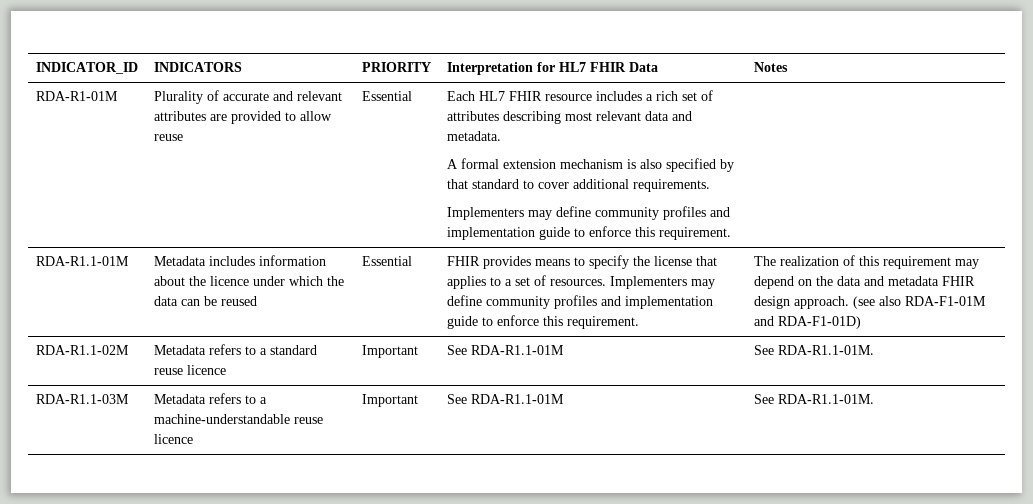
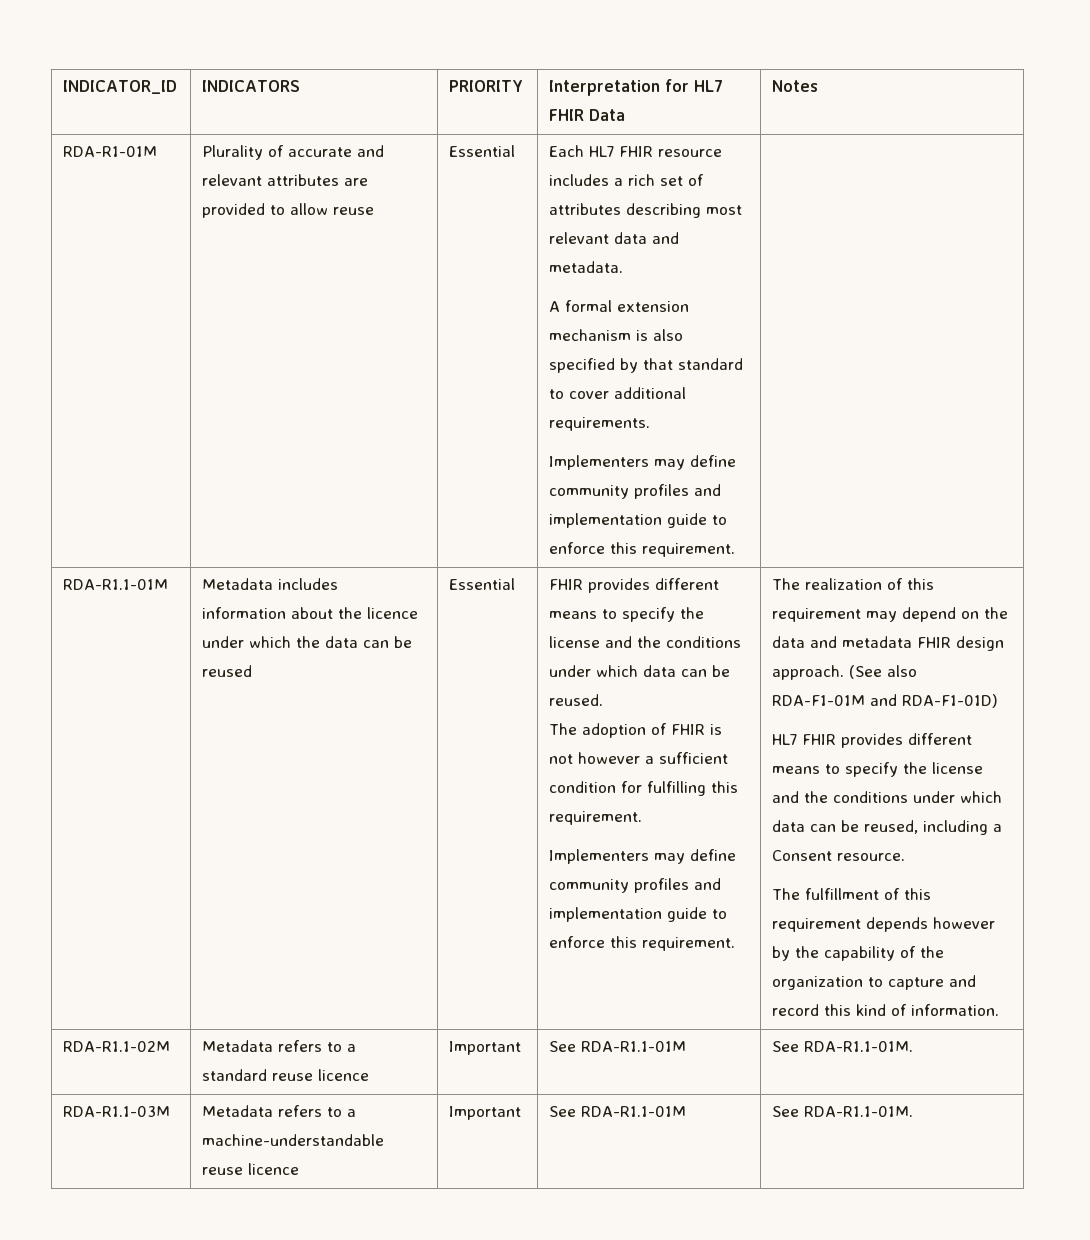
[534,255,717,269] [446,275,606,289] means to specify the license that applies to a set of resources. -> [655,578,720,590] [549,607,705,622] [549,636,742,648] [549,665,731,677] [549,694,604,706] [549,723,723,738] [549,752,729,764] [549,781,739,796] [549,811,643,825] different means to specify the license and the conditions under which data can be reused. // The adoption of FHIR is not however a sufficient condition for fulfilling this requirement. //
[852,296,875,309] (see -> [849,665,883,679] (See
(861, 322) none -> [772,733,973,748] [772,762,984,777] [772,791,1003,803] [772,820,1003,835] [772,850,906,861] [772,888,932,900] [772,917,996,932] [772,946,945,961] [772,975,977,990] [772,1004,1000,1016] // HL7 FHIR provides different means to specify the license and the conditions under which data can be reused, including a Consent resource. // The fulfillment of this requirement depends however by the capability of the organization to capture and record this kind of information.

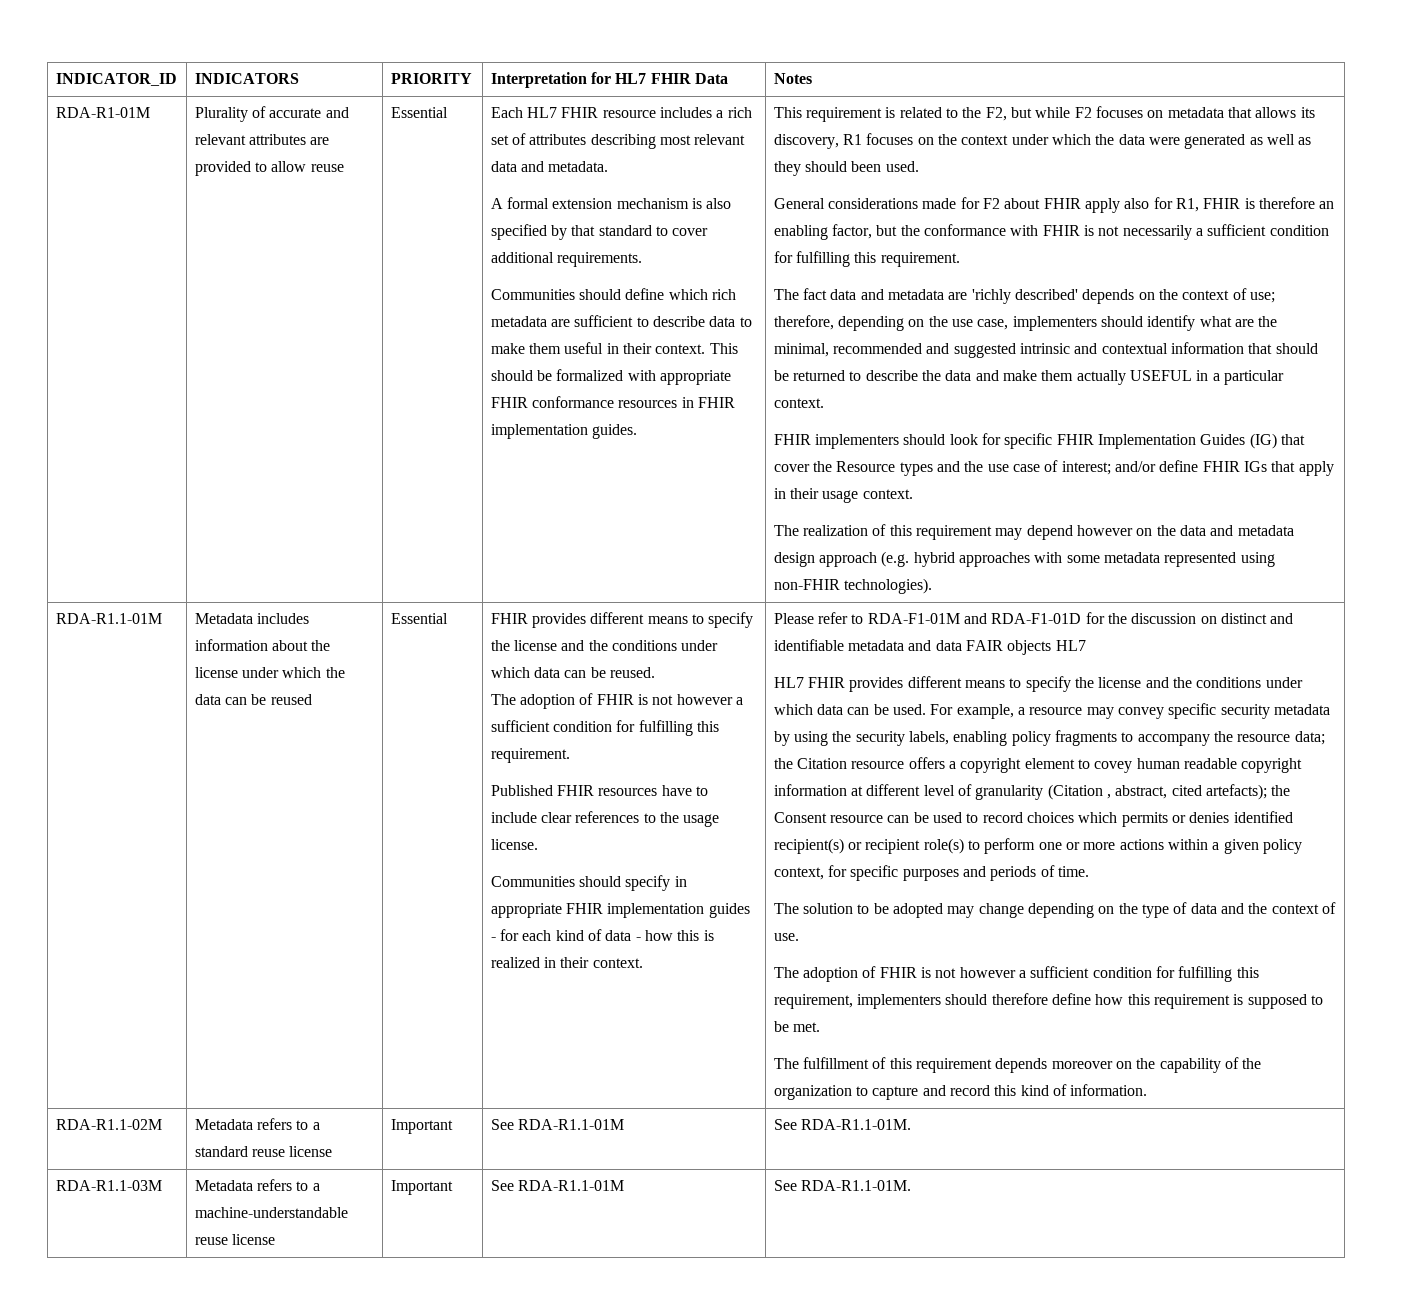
[549,455,737,470] [549,484,722,499] [549,513,728,528] [549,542,736,557] Implementers may define community profiles and implementation guide to enforce this requirement. | -> [490,288,737,300] [490,315,752,327] [490,342,738,354] [490,369,732,385] [490,396,736,408] [490,424,638,439] [773,106,1315,122] [773,133,1312,149] [773,161,919,176] [773,197,1335,213] [773,224,1329,240] [773,251,960,267] [773,288,1275,304] [773,315,1278,331] [773,342,1318,358] [773,370,1284,385] [773,398,824,408] [773,433,1305,449] [773,460,1334,476] [773,488,913,503] [773,524,1294,540] [773,551,1275,567] [773,578,933,594] Communities should define which rich metadata are sufficient to describe data to make them useful in their context. This should be formalized with appropriate FHIR conformance resources in FHIR implementation guides. | This requirement is related to the F2, but while F2 focuses on metadata that allows its discovery, R1 focuses on the context under which the data were generated as well as they should been used. // General considerations made for F2 about FHIR apply also for R1, FHIR is therefore an enabling factor, but the conformance with FHIR is not necessarily a sufficient condition for fulfilling this requirement. // The fact data and metadata are 'richly described' depends on the context of use; therefore, depending on the use case, implementers should identify what are the minimal, recommended and suggested intrinsic and contextual information that should be returned to describe the data and make them actually USEFUL in a particular context. // FHIR implementers should look for specific FHIR Implementation Guides (IG) that cover the Resource types and the use case of interest; and/or define FHIR IGs that apply in their usage context. // The realization of this requirement may depend however on the data and metadata design approach (e.g. hybrid approaches with some metadata represented using non-FHIR technologies).
[367,607,419,619] licence -> [194,667,238,678] license
[549,849,737,864] [549,878,722,893] [549,907,728,922] [549,936,736,951] [772,578,935,590] [772,607,1009,622] [772,636,1005,651] [772,665,918,680] [772,694,999,708] Implementers may define community profiles and implementation guide to enforce this requirement. | The realization of this requirement may depend on the data and metadata FHIR design approach. (See also RDA-F1-01M and RDA-F1-01D) -> [490,785,709,796] [490,811,720,827] [490,839,538,850] [490,875,687,891] [490,903,750,918] [490,929,714,941] [490,957,643,968] [773,612,1294,624] [773,639,1086,655] Published FHIR resources have to include clear references to the usage license. // Communities should specify in appropriate FHIR implementation guides - for each kind of data - how this is realized in their context. | Please refer to RDA-F1-01M and RDA-F1-01D for the discussion on distinct and identifiable metadata and data FAIR objects HL7
[864,820,1003,835] [772,850,906,861] reused, including a Consent resource. -> [893,703,1330,719] [773,730,1325,746] [773,757,1303,773] [773,784,1291,800] [773,811,1293,827] [773,838,1302,854] [773,865,1090,881] [773,902,1336,918] [773,933,799,941] [773,966,1259,982] [773,993,1323,1009] [773,1021,821,1032] used. For example, a resource may convey specific security metadata by using the security labels, enabling policy fragments to accompany the resource data; the Citation resource offers a copyright element to covey human readable copyright information at different level of granularity (Citation , abstract, cited artefacts); the Consent resource can be used to record choices which permits or denies identified recipient(s) or recipient role(s) to perform one or more actions within a given policy context, for specific purposes and periods of time. // The solution to be adopted may change depending on the type of data and the context of use. // The adoption of FHIR is not however a sufficient condition for fulfilling this requirement, implementers should therefore define how this requirement is supposed to be met.
[933,917,996,929] [772,946,791,961] however by -> [1051,1061,1133,1069] moreover on
[318,1069,370,1081] licence -> [289,1146,333,1157] license
[248,1163,300,1175] licence -> [232,1234,276,1245] license

